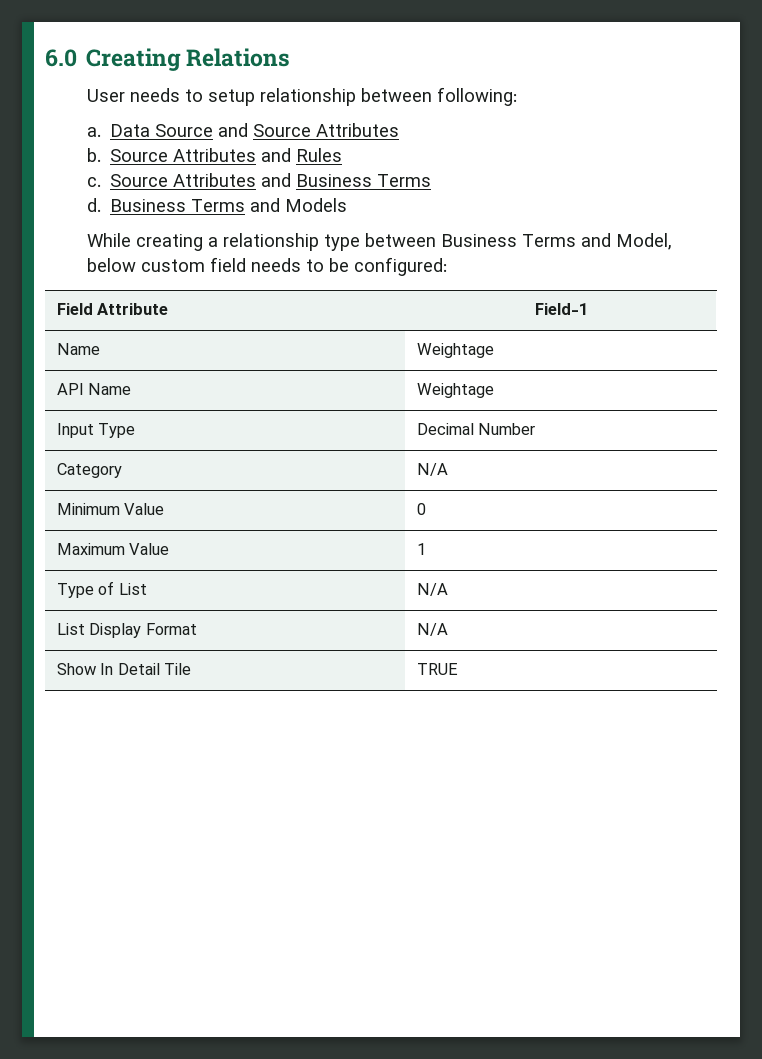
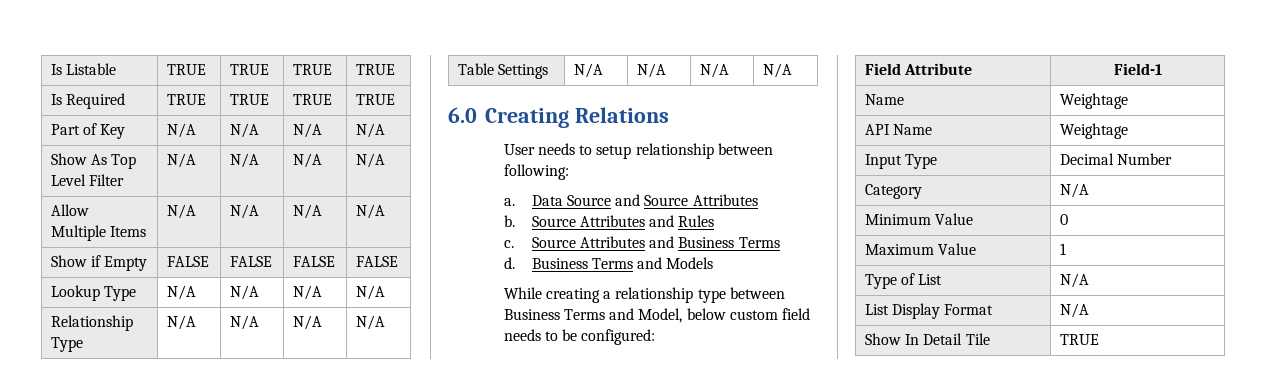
(45, 58) none -> [51,63,117,75] [167,64,207,75] [230,64,270,75] [293,64,333,75] [356,64,396,75] [51,93,126,109] [167,94,207,105] [230,94,270,105] [293,94,333,105] [356,94,396,105] [51,123,126,139] [167,123,197,138] [230,123,260,138] [293,123,323,138] [356,123,386,138] [51,153,137,169] [51,174,125,186] [167,153,197,168] [230,153,260,168] [293,153,323,168] [356,153,386,168] [51,204,90,216] [51,225,147,241] [167,204,197,219] [230,204,260,219] [293,204,323,219] [356,204,386,219] [51,255,148,271] [167,256,210,267] [230,256,273,267] [293,256,336,267] [356,256,399,267] [51,285,137,301] [167,285,197,300] [230,285,260,300] [293,285,323,300] [356,285,386,300] [51,315,134,331] [51,337,84,352] [167,315,197,330] [230,315,260,330] [293,315,323,330] [356,315,386,330] [458,63,549,79] [574,63,604,78] [637,63,667,78] [700,63,730,78] [763,63,793,78] Is Listable | TRUE | TRUE | TRUE | TRUE // Is Required | TRUE | TRUE | TRUE | TRUE // Part of Key | N/A | N/A | N/A | N/A // Show As Top Level Filter | N/A | N/A | N/A | N/A // Allow Multiple Items | N/A | N/A | N/A | N/A // Show if Empty | FALSE | FALSE | FALSE | FALSE // Lookup Type | N/A | N/A | N/A | N/A // Relationship Type | N/A | N/A | N/A | N/A // Table Settings | N/A | N/A | N/A | N/A //

